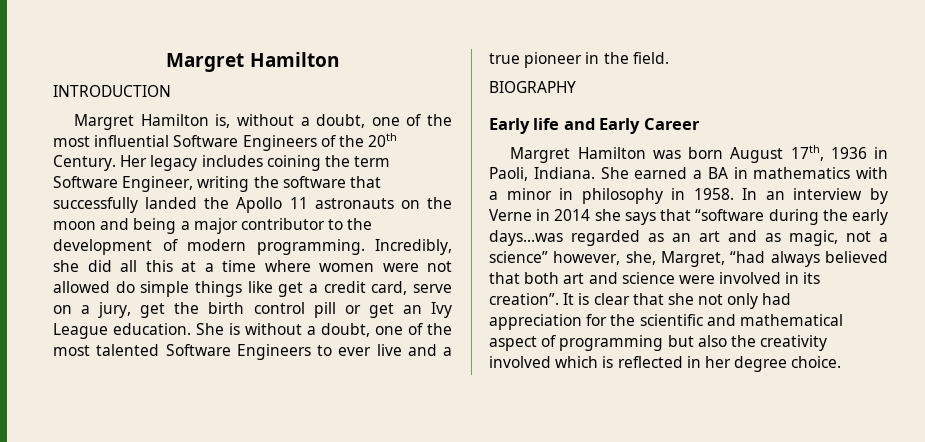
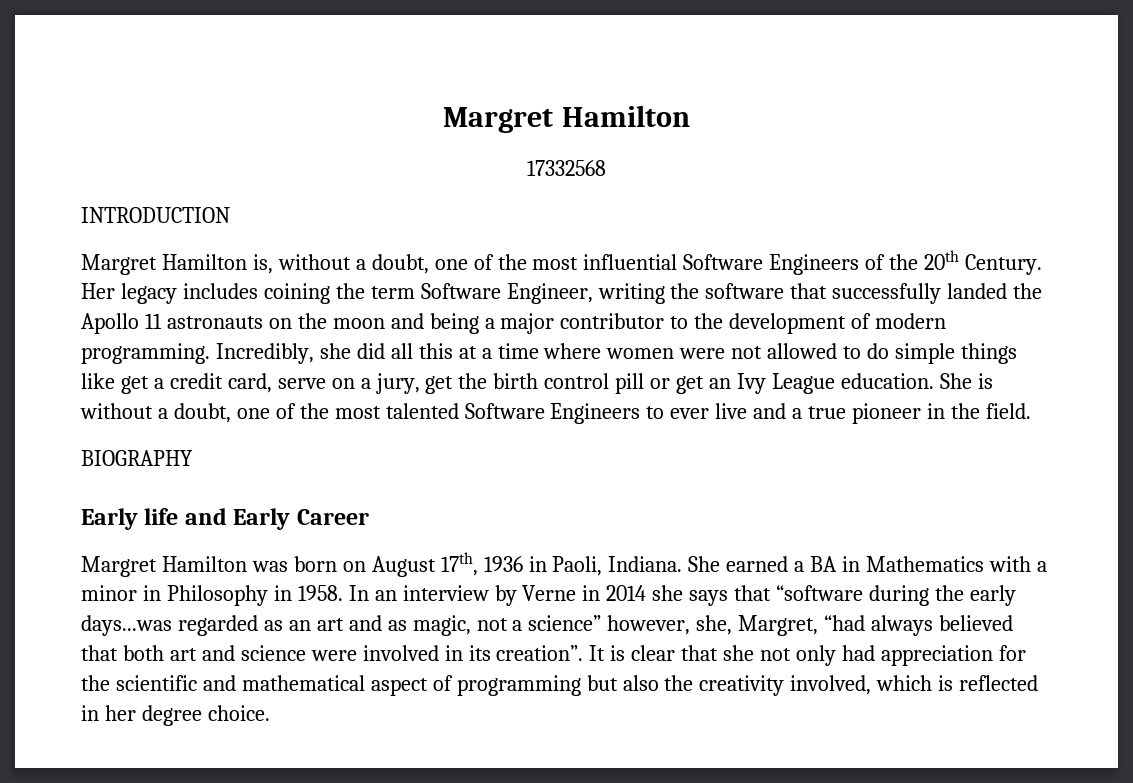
[166,52,339,72] Margret Hamilton -> [443,105,690,133] [527,160,606,176] Margret Hamilton // 17332568
(110, 287) none -> [843,346,862,359] to
(724, 153) none -> [342,561,366,572] on
[753,167,851,179] mathematics -> [866,556,985,572] Mathematics
[581,188,663,204] philosophy -> [166,585,268,606] Philosophy
[489,356,551,368] involved -> [790,675,872,695] involved,

